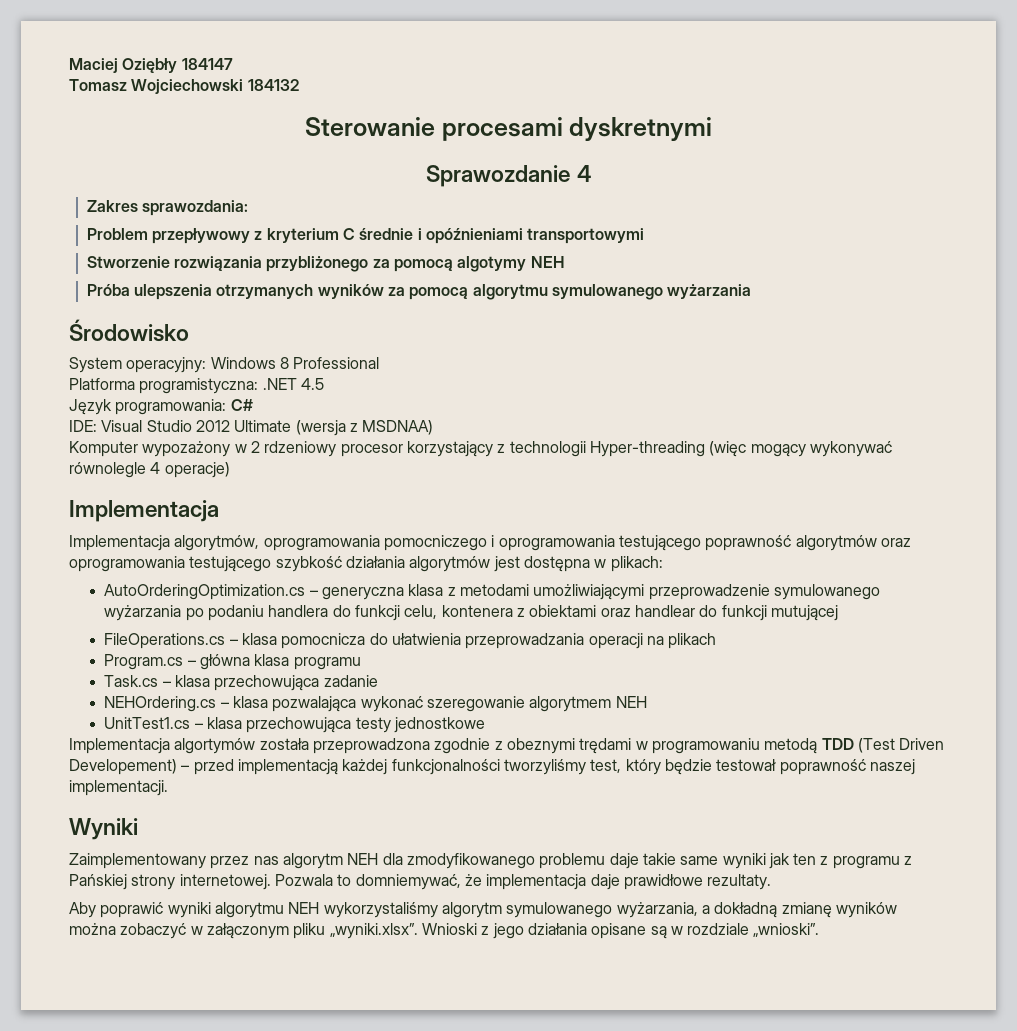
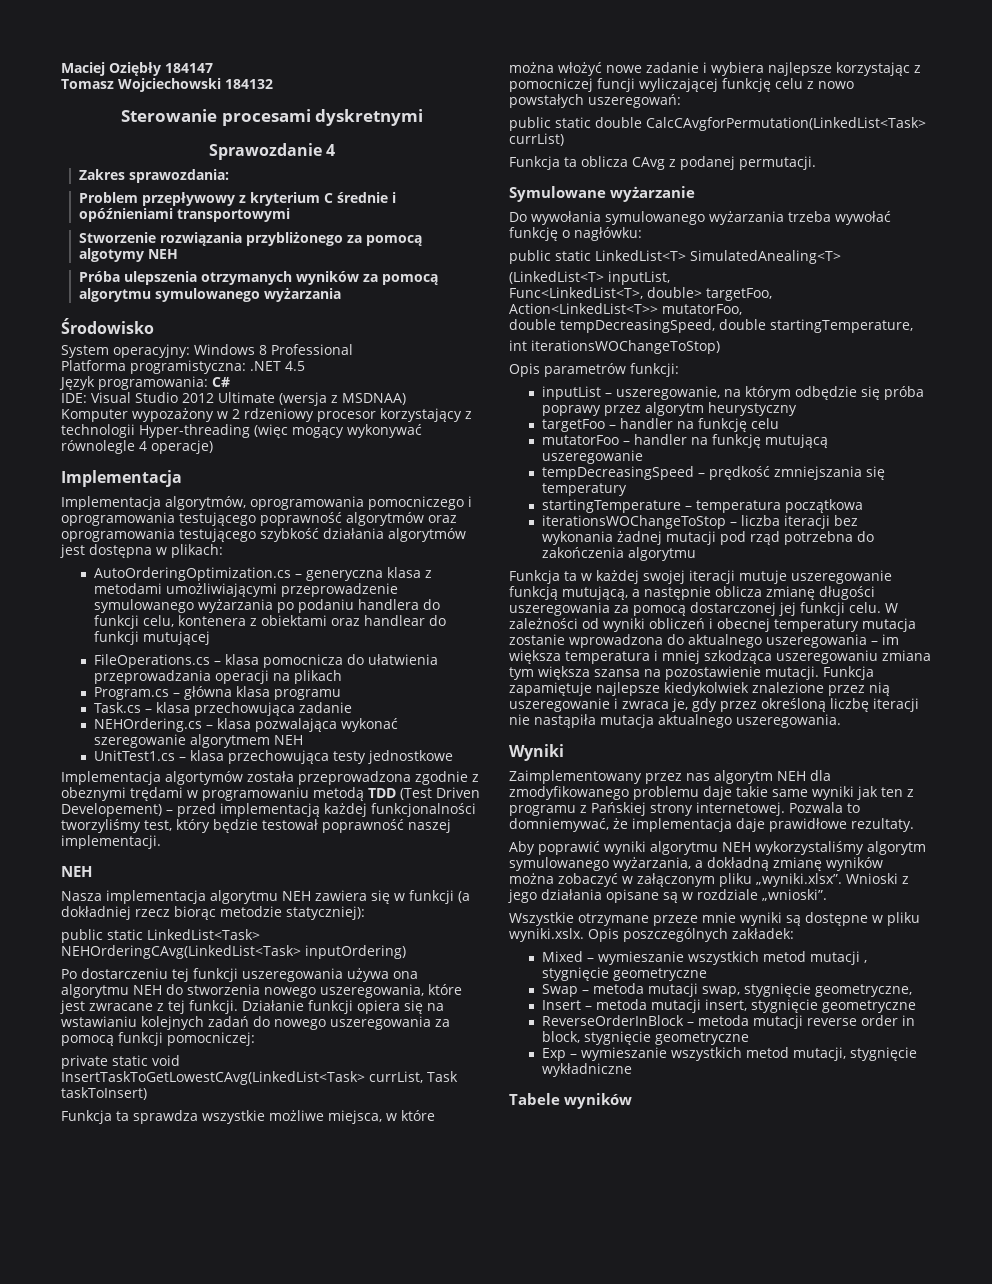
(168, 788) none -> [61,866,92,877] [61,890,470,904] [61,906,365,920] [61,929,260,943] [61,945,406,959] [61,968,418,982] [61,984,462,998] [60,1000,444,1014] [61,1016,450,1030] [61,1032,255,1046] [61,1055,180,1069] [61,1071,458,1085] [61,1087,147,1100] [61,1110,435,1124] [509,62,921,76] [509,78,854,92] [509,94,681,108] [509,117,926,131] [509,133,564,146] [509,156,816,170] [509,186,696,202] [509,211,891,225] [509,227,642,241] [509,250,841,264] [509,271,670,285] [509,287,772,301] [509,303,742,315] [509,319,913,333] [509,340,720,354] [509,363,679,377] [541,386,924,400] [541,402,797,416] [541,418,779,432] [541,434,828,448] [541,450,643,464] [541,466,885,480] [541,483,627,496] [541,499,864,513] [541,515,859,529] [541,531,874,545] [541,547,696,561] [509,570,892,584] [509,586,875,600] [509,602,898,616] [509,618,916,632] [509,634,899,648] [509,650,931,664] [509,666,874,680] [509,682,890,696] [509,698,919,712] [509,714,841,728] // NEH // Nasza implementacja algorytmu NEH zawiera się w funkcji (a dokładniej rzecz biorąc metodzie statyczniej): // public static LinkedList<Task> NEHOrderingCAvg(LinkedList<Task> inputOrdering) // Po dostarczeniu tej funkcji uszeregowania używa ona algorytmu NEH do stworzenia nowego uszeregowania, które jest zwracane z tej funkcji. Działanie funkcji opiera się na wstawianiu kolejnych zadań do nowego uszeregowania za pomocą funkcji pomocniczej: // private static void InsertTaskToGetLowestCAvg(LinkedList<Task> currList, Task taskToInsert) // Funkcja ta sprawdza wszystkie możliwe miejsca, w które można włożyć nowe zadanie i wybiera najlepsze korzystając z pomocniczej funcji wyliczającej funkcję celu z nowo powstałych uszeregowań: // public static double CalcCAvgforPermutation(LinkedList<Task> currList) // Funkcja ta oblicza CAvg z podanej permutacji. // Symulowane wyżarzanie // Do wywołania symulowanego wyżarzania trzeba wywołać funkcję o nagłówku: // public static LinkedList<T> SimulatedAnealing<T> // (LinkedList<T> inputList, // Func<LinkedList<T>, double> targetFoo, // Action<LinkedList<T>> mutatorFoo, // double tempDecreasingSpeed, double startingTemperature, // int iterationsWOChangeToStop) // Opis parametrów funkcji: // inputList – uszeregowanie, na którym odbędzie się próba poprawy przez algorytm heurystyczny // targetFoo – handler na funkcję celu // mutatorFoo – handler na funkcję mutującą uszeregowanie // tempDecreasingSpeed – prędkość zmniejszania się temperatury // startingTemperature – temperatura początkowa // iterationsWOChangeToStop – liczba iteracji bez wykonania żadnej mutacji pod rząd potrzebna do zakończenia algorytmu // Funkcja ta w każdej swojej iteracji mutuje uszeregowanie funkcją mutującą, a następnie oblicza zmianę długości uszeregowania za pomocą dostarczonej jej funkcji celu. W zależności od wyniki obliczeń i obecnej temperatury mutacja zostanie wprowadzona do aktualnego uszeregowania – im większa temperatura i mniej szkodząca uszeregowaniu zmiana tym większa szansa na pozostawienie mutacji. Funkcja zapamiętuje najlepsze kiedykolwiek znalezione przez nią uszeregowanie i zwraca je, gdy przez określoną liczbę iteracji nie nastąpiła mutacja aktualnego uszeregowania.
(820, 930) none -> [509,912,920,926] [509,928,794,942] [541,951,867,965] [541,967,707,981] [541,983,912,997] [541,999,916,1013] [541,1015,915,1029] [541,1031,749,1045] [541,1047,917,1061] [541,1063,632,1077] [509,1093,633,1109] // Wszystkie otrzymane przeze mnie wyniki są dostępne w pliku wyniki.xslx. Opis poszczególnych zakładek: // Mixed – wymieszanie wszystkich metod mutacji , stygnięcie geometryczne // Swap – metoda mutacji swap, stygnięcie geometryczne, // Insert – metoda mutacji insert, stygnięcie geometryczne // ReverseOrderInBlock – metoda mutacji reverse order in block, stygnięcie geometryczne // Exp – wymieszanie wszystkich metod mutacji, stygnięcie wykładniczne // Tabele wyników

